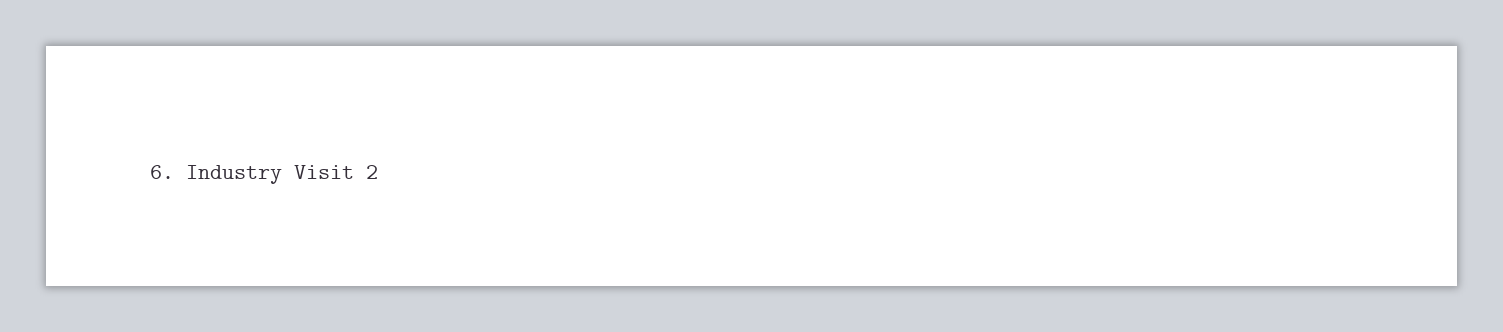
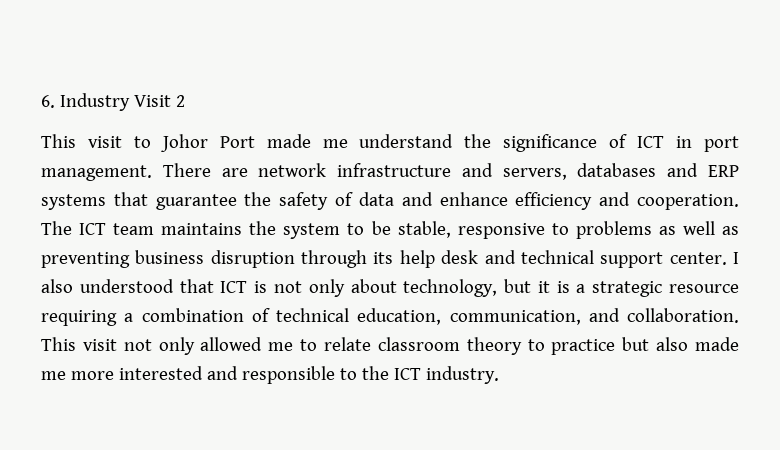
(378, 172) none -> [41,134,739,152] [41,163,740,181] [41,192,739,210] [41,221,739,239] [41,250,740,268] [41,279,740,297] [41,308,739,326] [41,337,740,355] [41,366,499,384] // This visit to Johor Port made me understand the significance of ICT in port management. There are network infrastructure and servers, databases and ERP systems that guarantee the safety of data and enhance efficiency and cooperation. The ICT team maintains the system to be stable, responsive to problems as well as preventing business disruption through its help desk and technical support center. I also understood that ICT is not only about technology, but it is a strategic resource requiring a combination of technical education, communication, and collaboration. This visit not only allowed me to relate classroom theory to practice but also made me more interested and responsible to the ICT industry.

